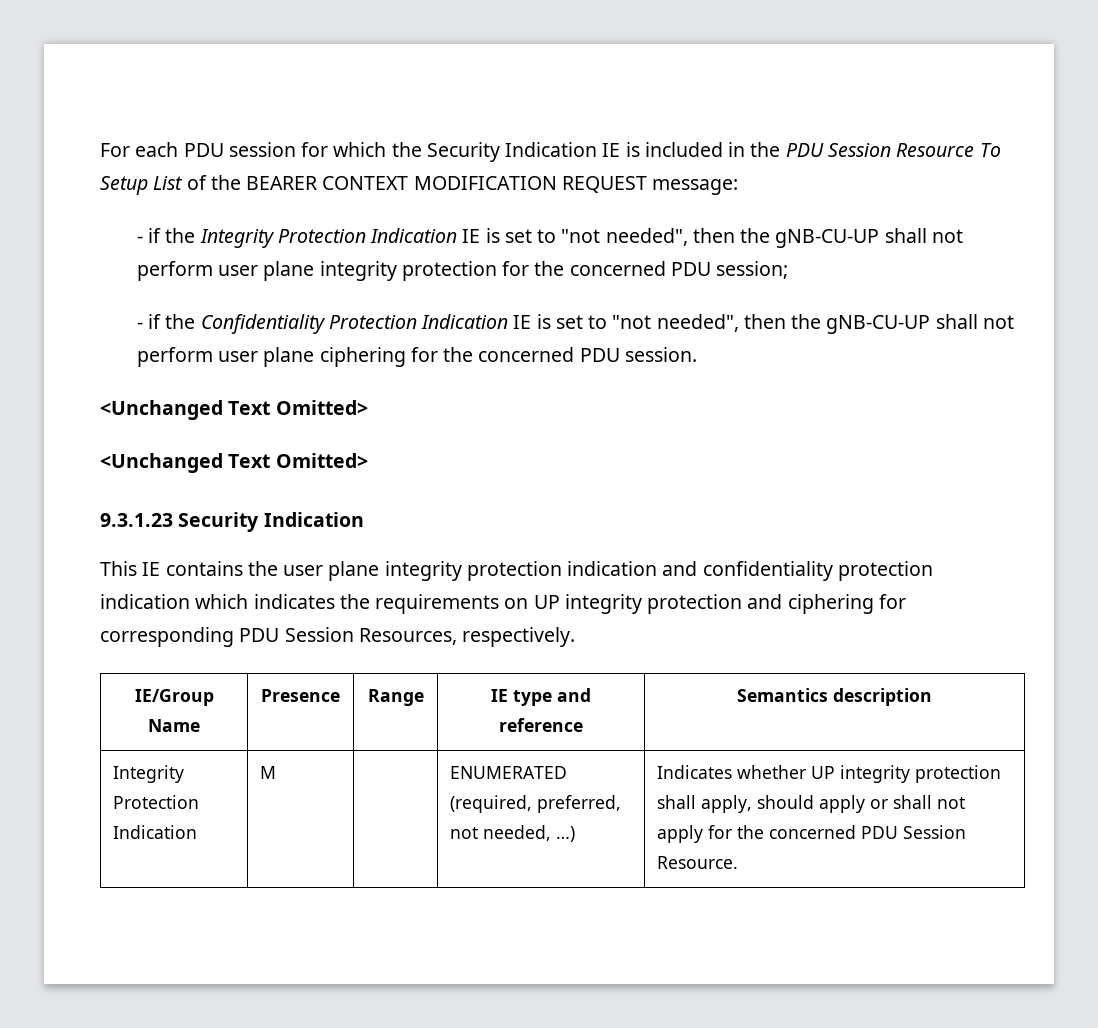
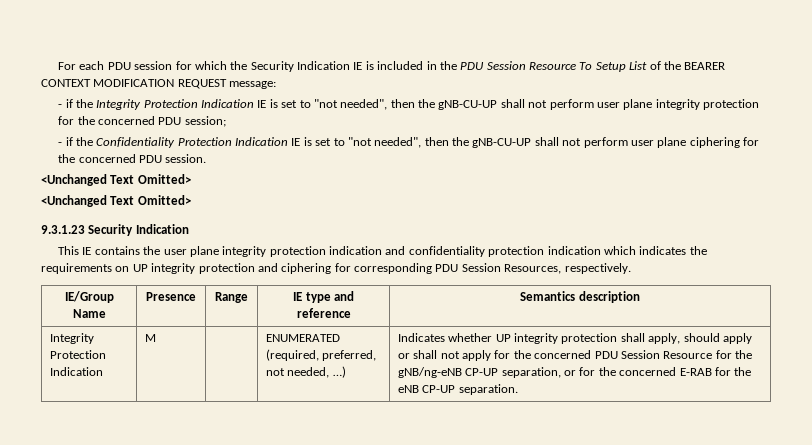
[657,856,739,869] Resource. -> [663,350,753,359] [397,367,752,378] [397,384,518,395] Resource for the gNB/ng-eNB CP-UP separation, or for the concerned E-RAB for the eNB CP-UP separation.

